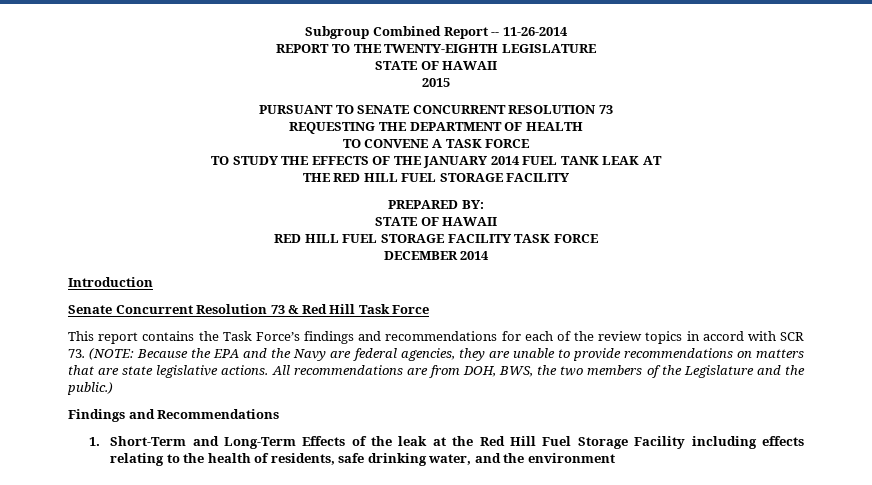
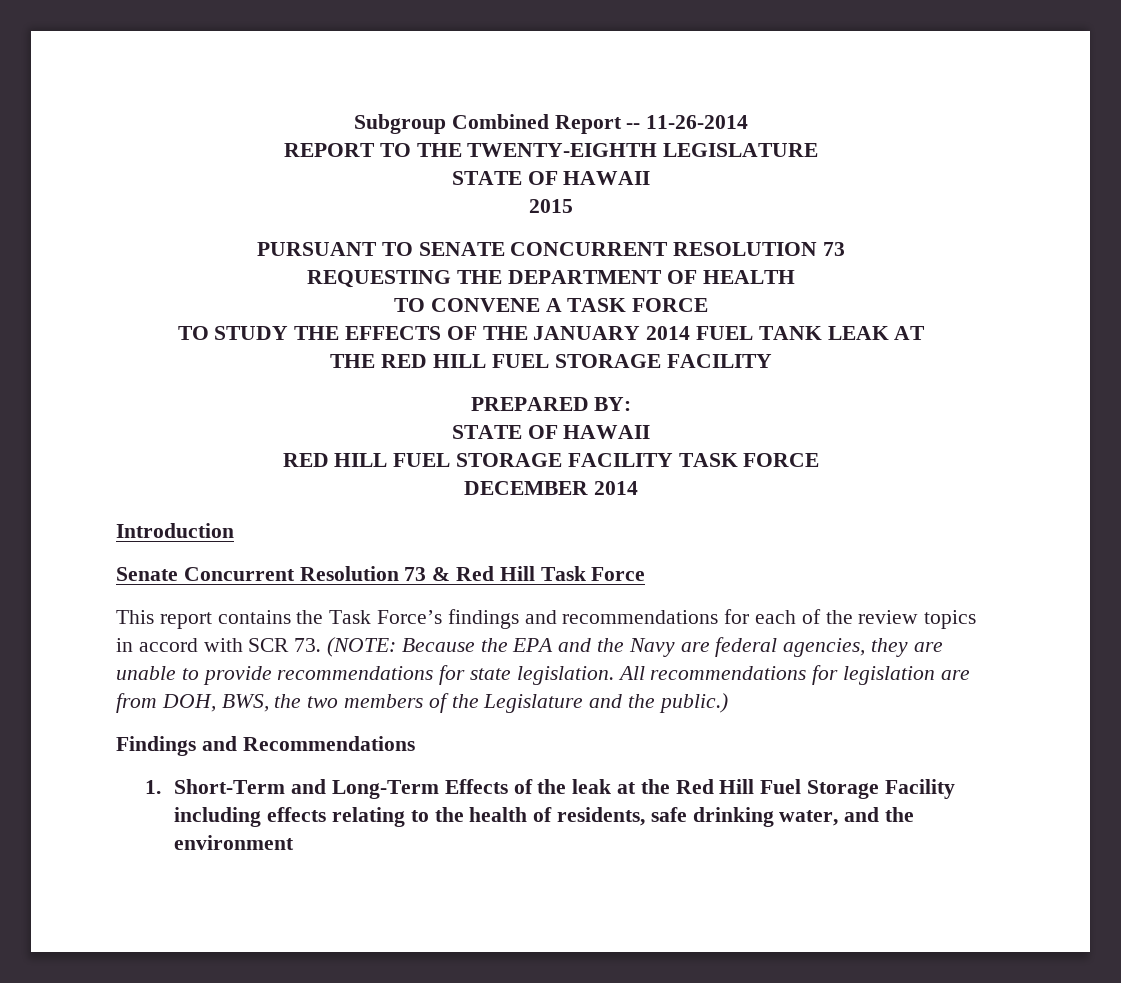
[736,349,804,358] [68,365,403,378] on matters that are state legislative actions. All recommendations -> [439,665,936,685] for state legislation. All recommendations for legislation

